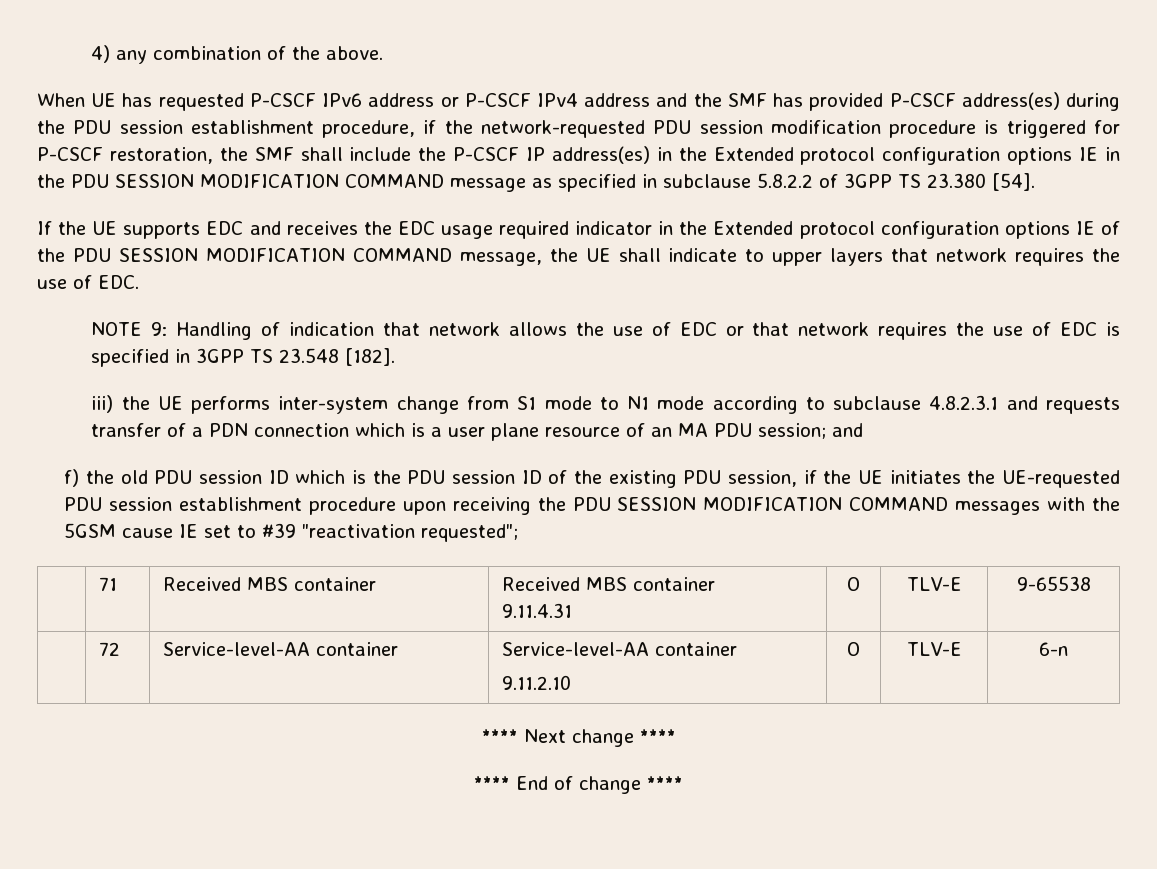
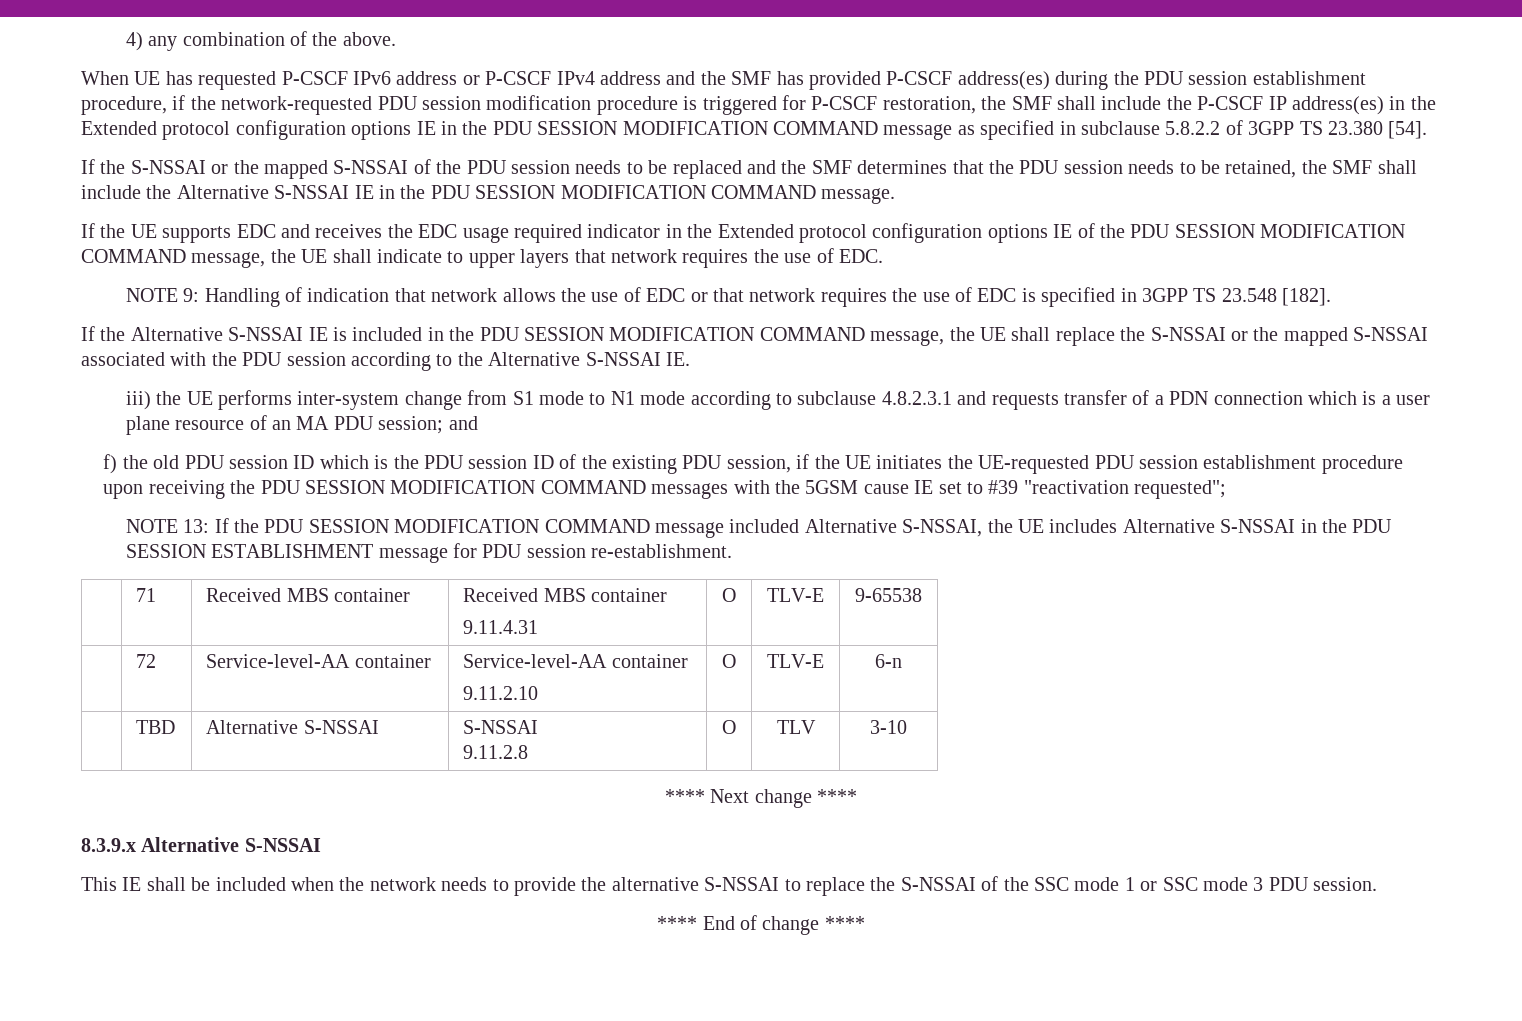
(1035, 182) none -> [81,159,1417,179] [81,185,896,204] // If the S-NSSAI or the mapped S-NSSAI of the PDU session needs to be replaced and the SMF determines that the PDU session needs to be retained, the SMF shall include the Alternative S-NSSAI IE in the PDU SESSION MODIFICATION COMMAND message.
(396, 357) none -> [81,326,1429,346] [81,352,690,371] // If the Alternative S-NSSAI IE is included in the PDU SESSION MODIFICATION COMMAND message, the UE shall replace the S-NSSAI or the mapped S-NSSAI associated with the PDU session according to the Alternative S-NSSAI IE.
(519, 533) none -> [125,518,1393,538] [125,543,733,563] // NOTE 13: If the PDU SESSION MODIFICATION COMMAND message included Alternative S-NSSAI, the UE includes Alternative S-NSSAI in the PDU SESSION ESTABLISHMENT message for PDU session re-establishment.
[481,729,676,747] // **** Next change **** -> [136,720,176,734] [206,720,379,734] [463,720,539,734] [463,745,529,759] [722,720,736,734] [776,720,816,734] [870,720,907,734] [664,789,858,808] [81,837,321,852] [81,876,1378,896] // | TBD | Alternative S-NSSAI | S-NSSAI // 9.11.2.8 | O | TLV | 3-10 // **** Next change **** // 8.3.9.x Alternative S-NSSAI // This IE shall be included when the network needs to provide the alternative S-NSSAI to replace the S-NSSAI of the SSC mode 1 or SSC mode 3 PDU session.

